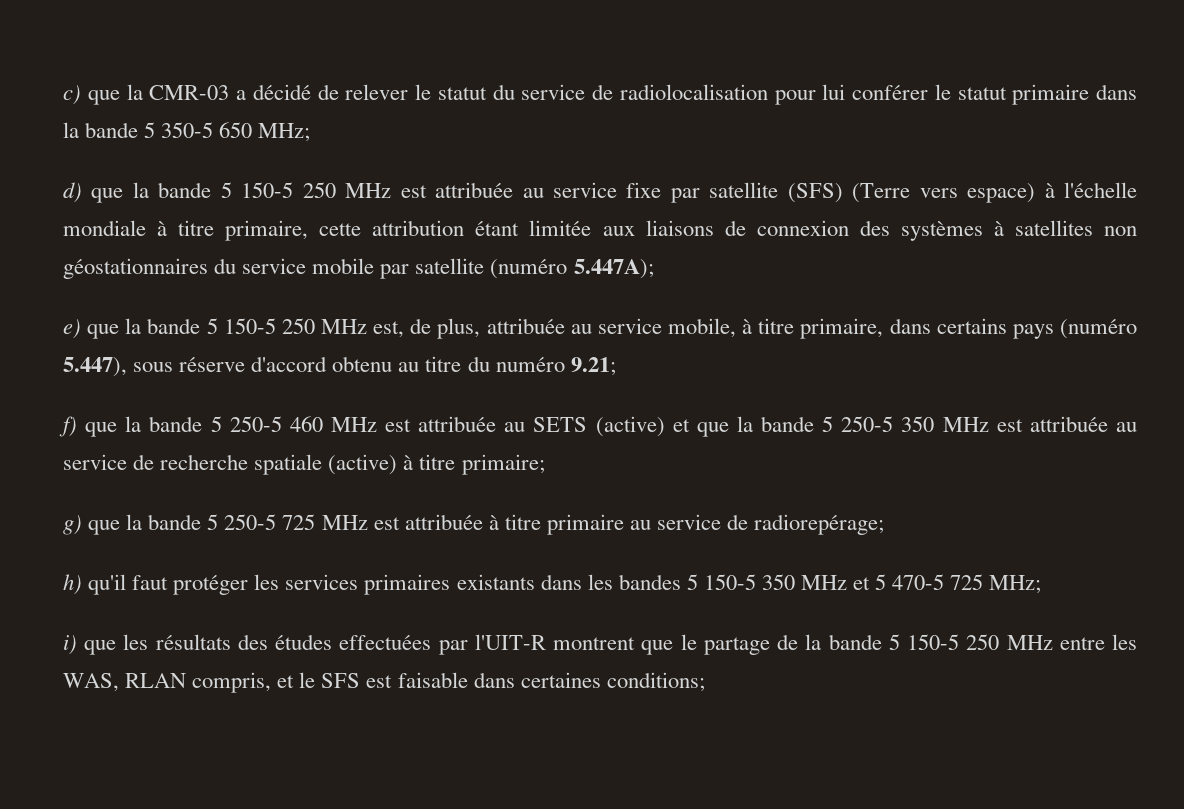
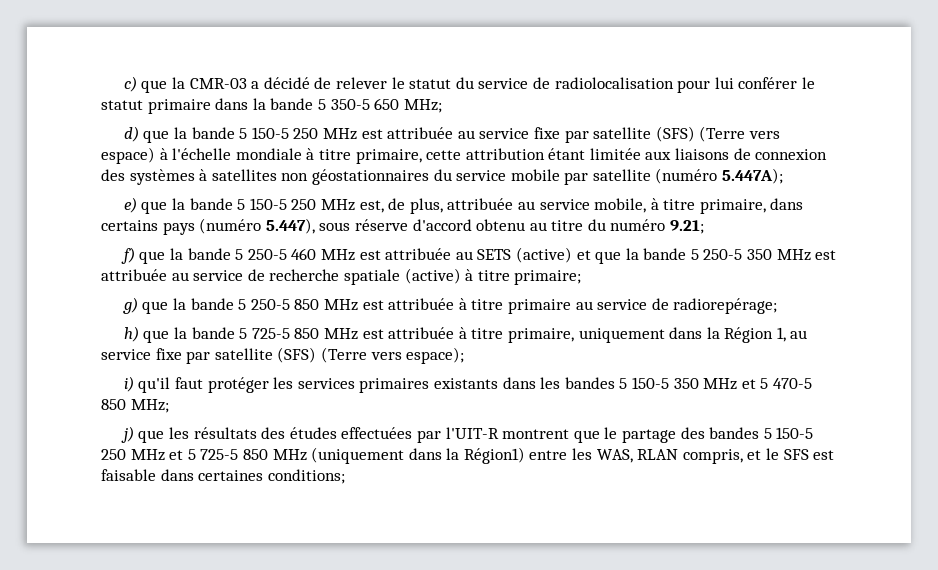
[282,514,316,530] 725 -> [294,299,320,310] 850
(82, 584) none -> [143,327,808,343] [101,347,465,364] [123,376,134,392] que la bande 5 725-5 850 MHz est attribuée à titre primaire, uniquement dans la Région 1, au service fixe par satellite (SFS) (Terre vers espace); // i)
[950,574,1042,594] [63,635,77,655] 725 MHz; // i) -> [101,399,169,413] [120,426,134,443] 850 MHz; // j)
[777,634,1053,650] de la bande 5 150-5 250 MHz -> [680,427,814,439] [101,447,525,464] des bandes 5 150-5 250 MHz et 5 725-5 850 MHz (uniquement dans la Région1)

